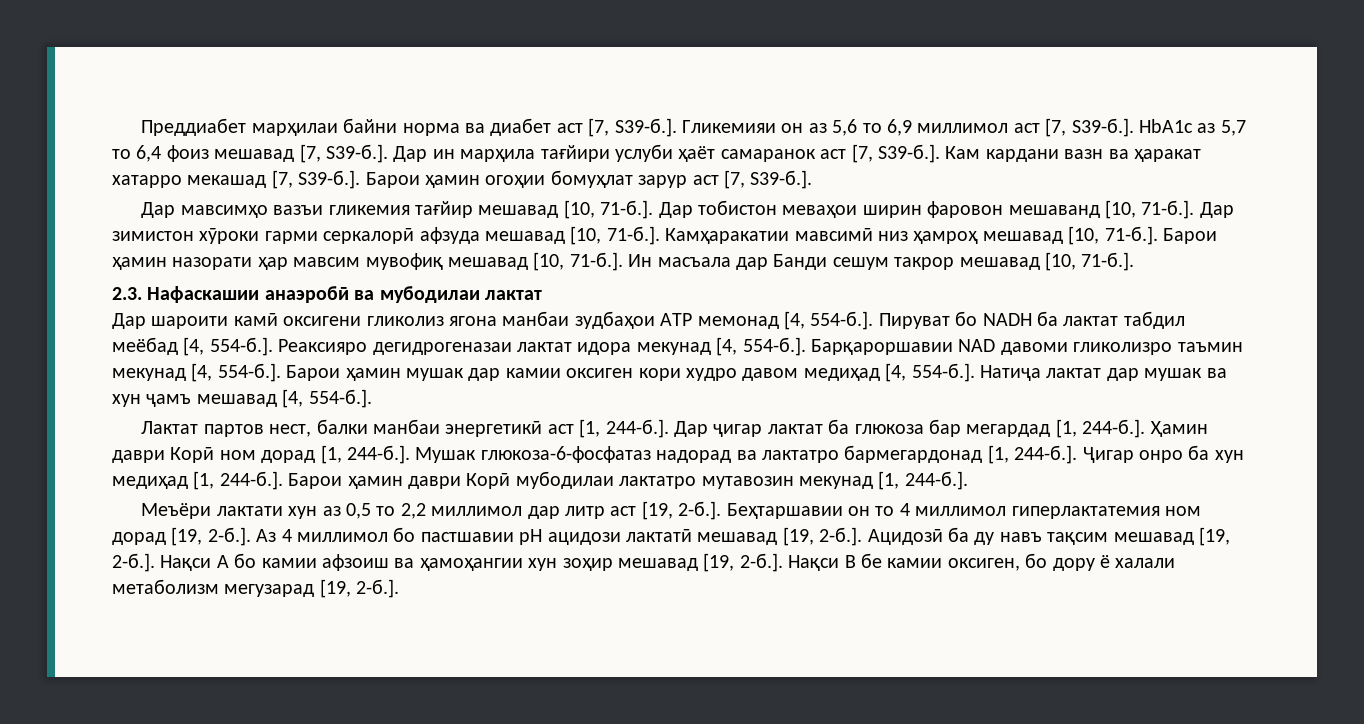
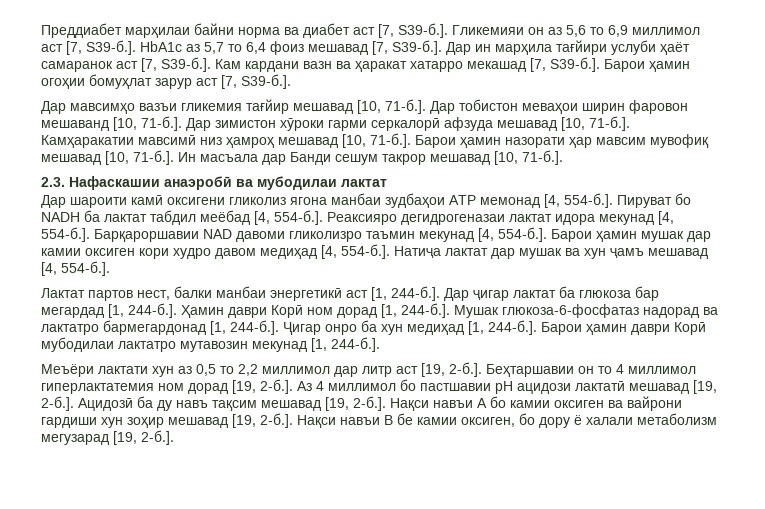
(212, 563) none -> [433,400,473,408] навъи
[322,554,523,571] афзоиш ва ҳамоҳангии -> [554,396,682,411] [41,417,97,428] оксиген ва вайрони гардиши
(840, 563) none -> [340,417,380,425] навъи

